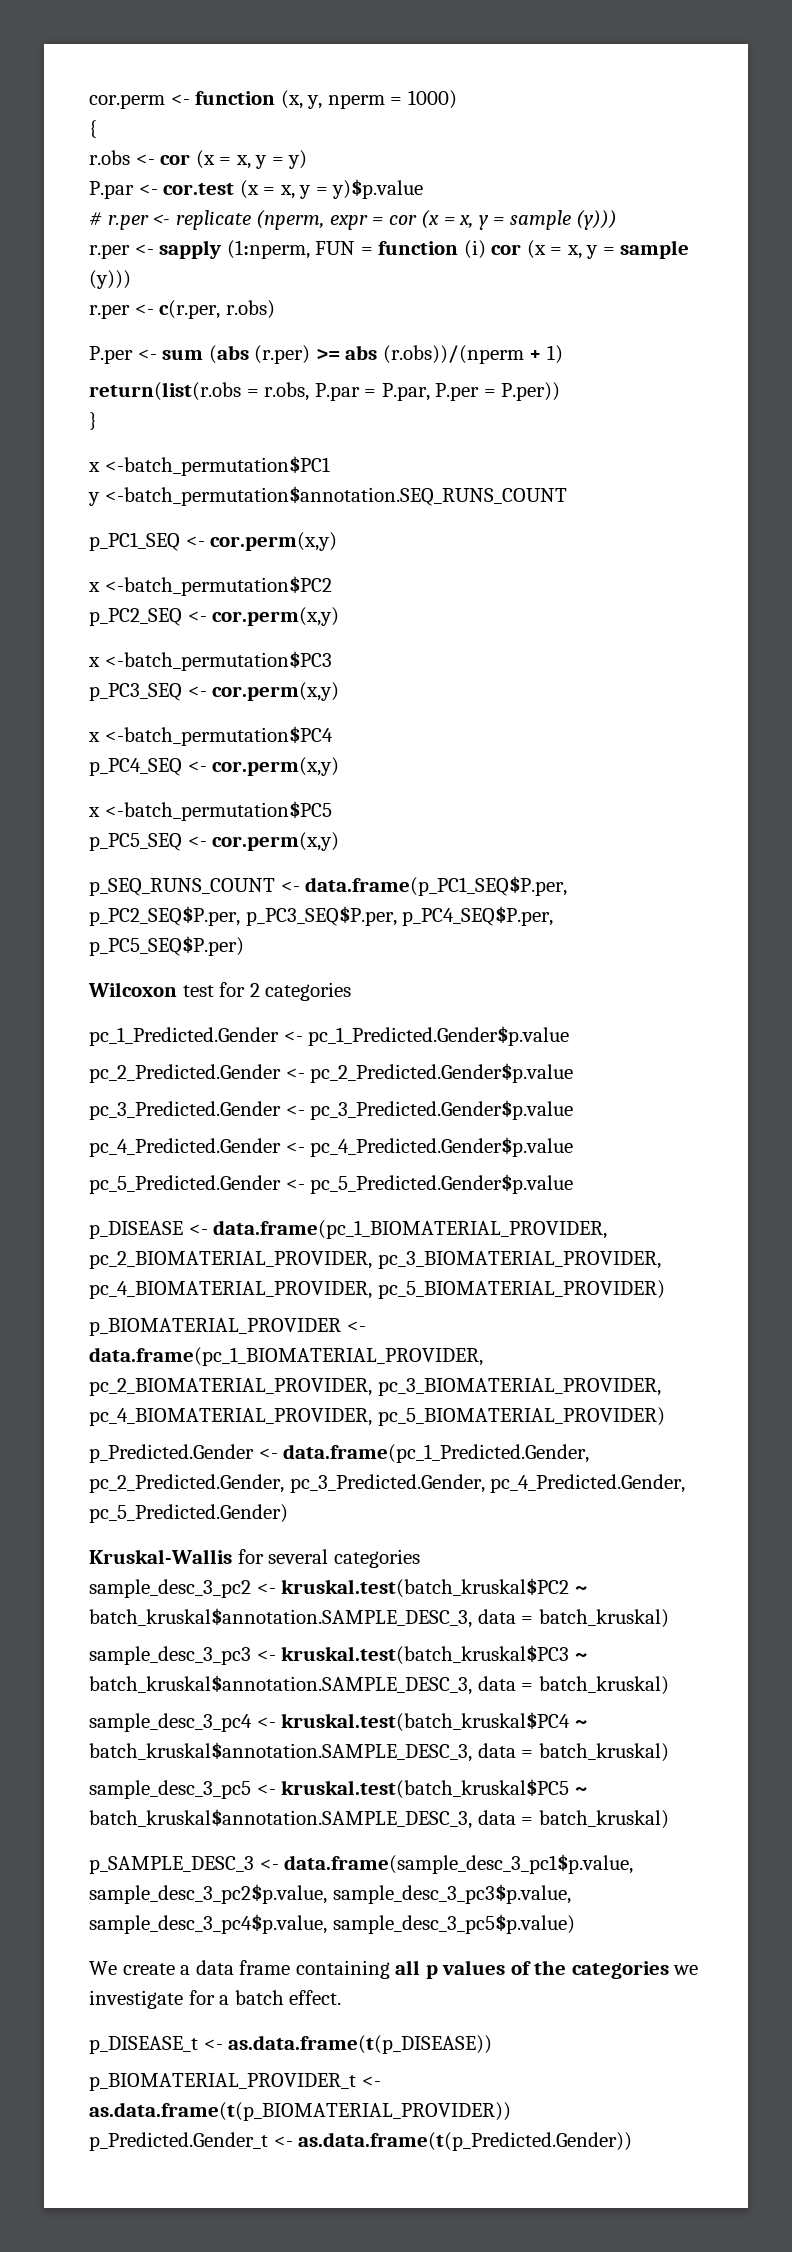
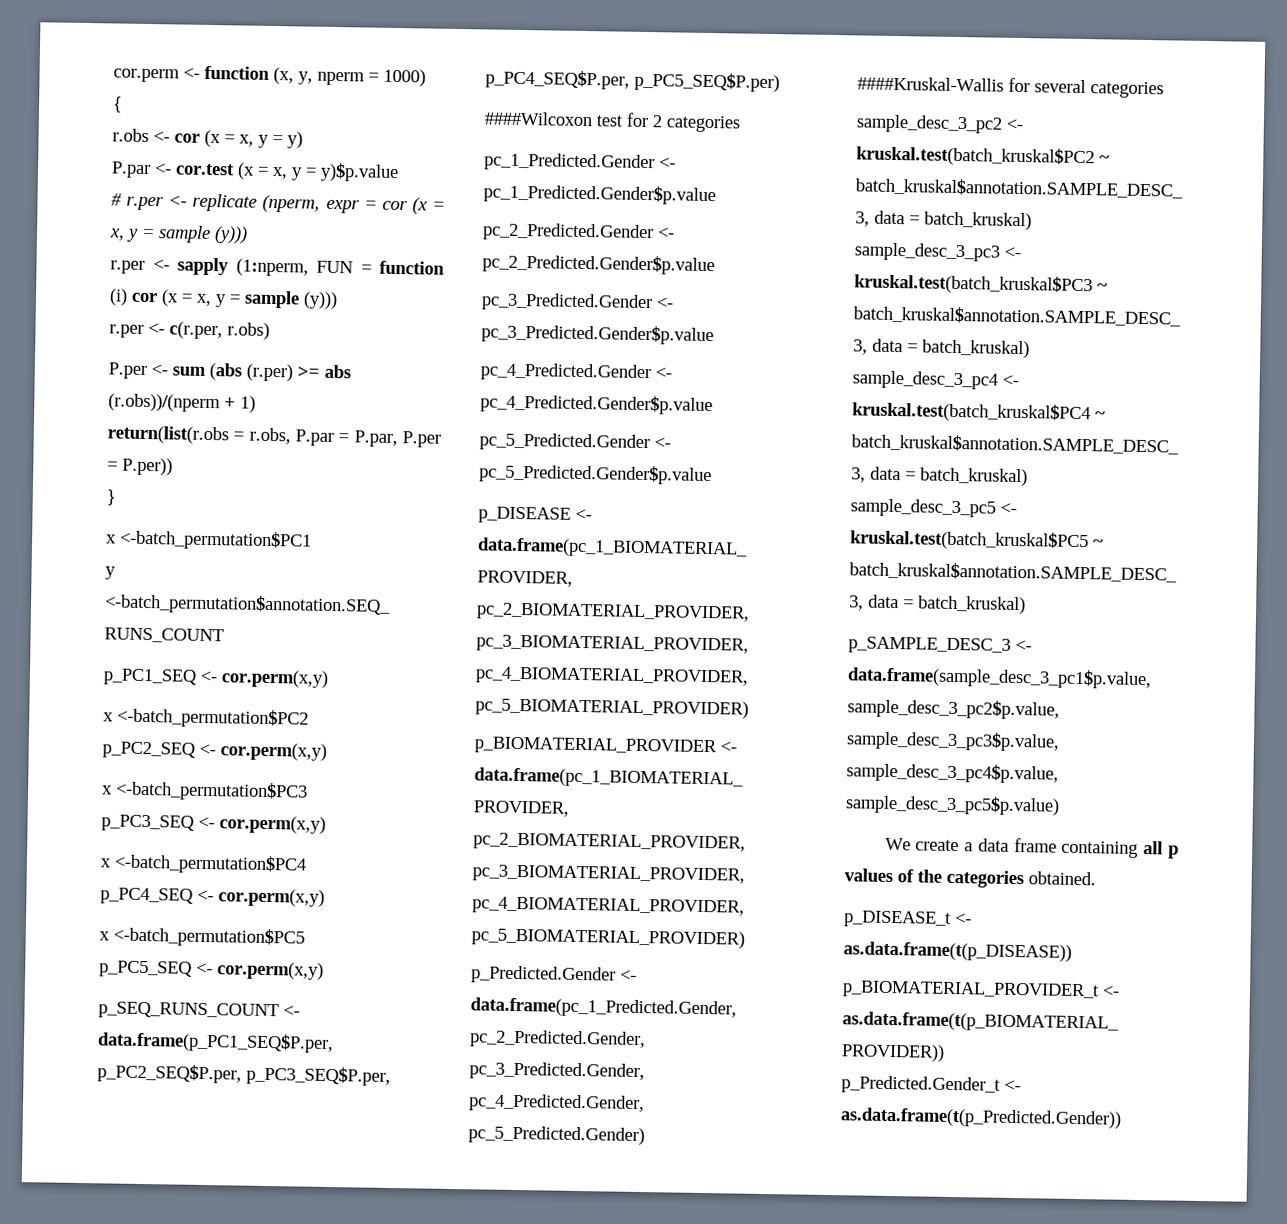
[88,982,177,997] Wilcoxon -> [484,111,593,127] ####Wilcoxon
[89,1549,232,1564] Kruskal-Wallis -> [857,76,1004,92] ####Kruskal-Wallis
[673,1965,699,1975] [89,1990,342,2009] we investigate for a batch effect. -> [1028,871,1096,886] obtained.

